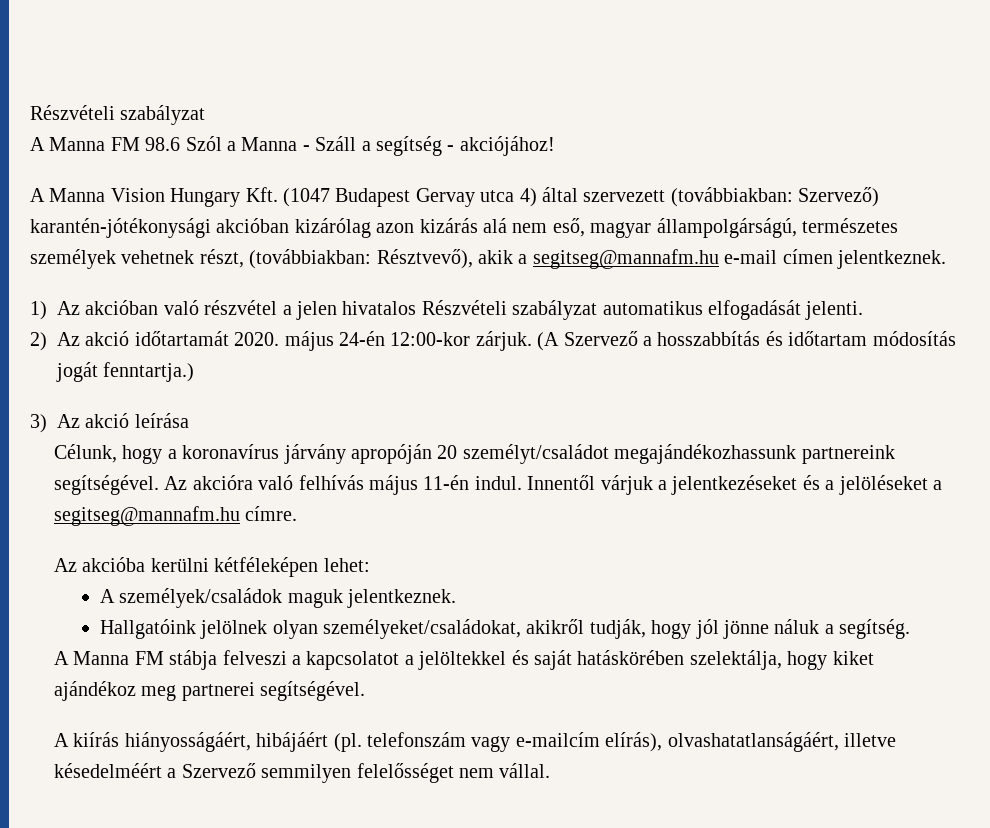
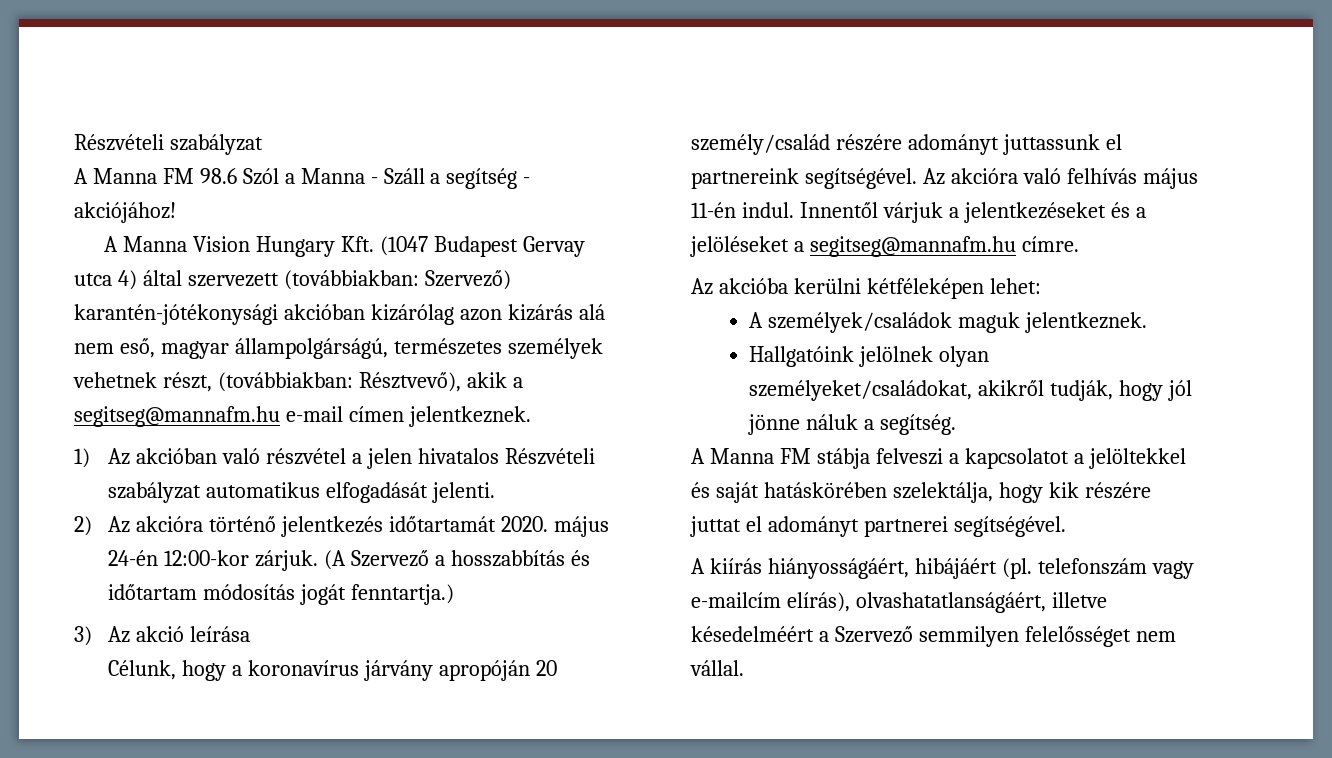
[85,331,130,346] akció -> [136,516,383,537] akcióra történő jelentkezés
[462,444,797,464] személyt/családot megajándékozhassunk -> [691,134,1122,155] személy/család részére adományt juttassunk el
[832,651,874,665] [53,681,177,701] kiket ajándékoz meg -> [1048,482,1151,499] [690,516,859,537] kik részére juttat el adományt

